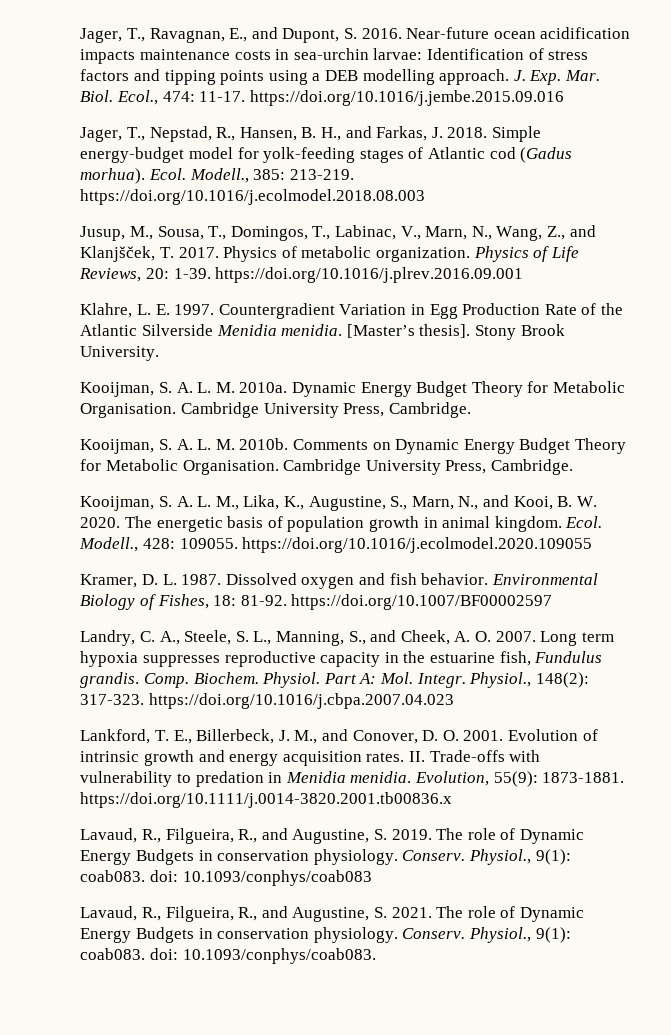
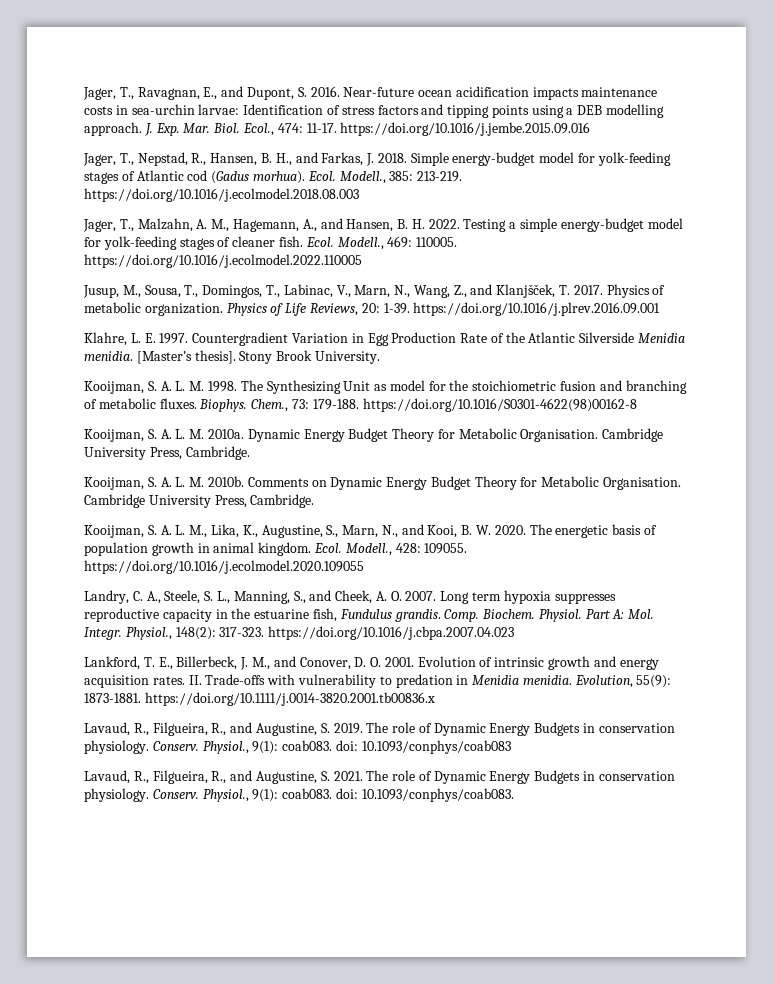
(426, 197) none -> [83,218,683,232] [84,236,458,250] [84,254,363,268] // Jager, T., Malzahn, A. M., Hagemann, A., and Hansen, B. H. 2022. Testing a simple energy-budget model for yolk-feeding stages of cleaner fish. Ecol. Modell., 469: 110005. https://doi.org/10.1016/j.ecolmodel.2022.110005
(160, 353) none -> [84,380,687,394] [84,398,637,412] // Kooijman, S. A. L. M. 1998. The Synthesizing Unit as model for the stoichiometric fusion and branching of metabolic fluxes. Biophys. Chem., 73: 179-188. https://doi.org/10.1016/S0301-4622(98)00162-8
[80,573,598,589] [80,594,553,610] // Kramer, D. L. 1987. Dissolved oxygen and fish behavior. Environmental Biology of Fishes, 18: 81-92. https://doi.org/10.1007/BF00002597 -> (365, 567) none

